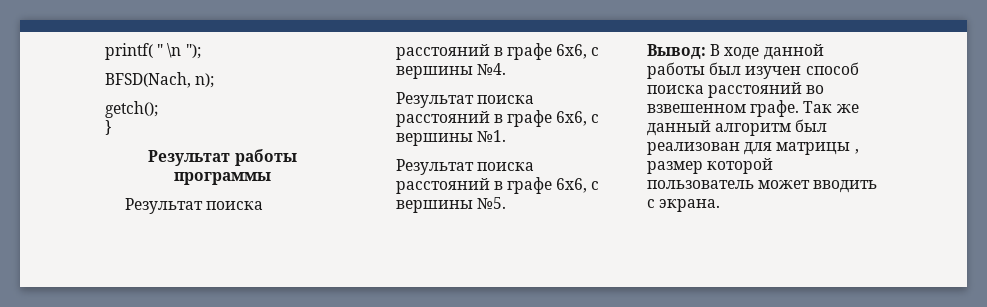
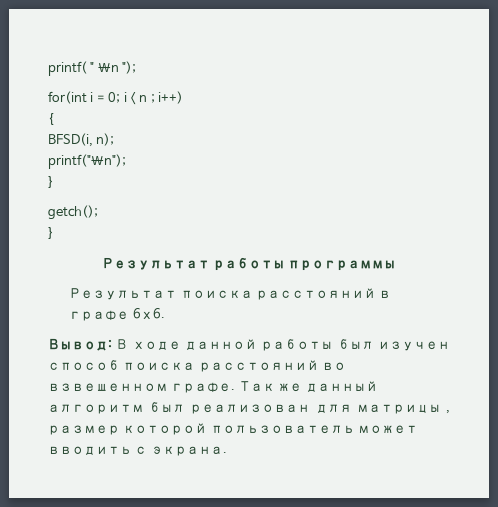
[105,72,191,88] BFSD(Nach, -> [48,91,183,105] [48,113,54,125] [48,133,93,147] for(int i = 0; i < n ; i++) // { // BFSD(i,
(215, 80) none -> [48,154,126,169] [48,176,54,188] // printf("\n"); // }
[556,44,600,59] [395,63,506,79] [395,92,534,108] [395,110,600,127] [395,130,506,146] [395,159,534,175] [395,177,600,194] [395,197,506,213] 6х6, с вершины №4. // Результат поиска расстояний в графе 6х6, с вершины №1. // Результат поиска расстояний в графе 6х6, с вершины №5. -> [132,308,165,319] 6х6.

